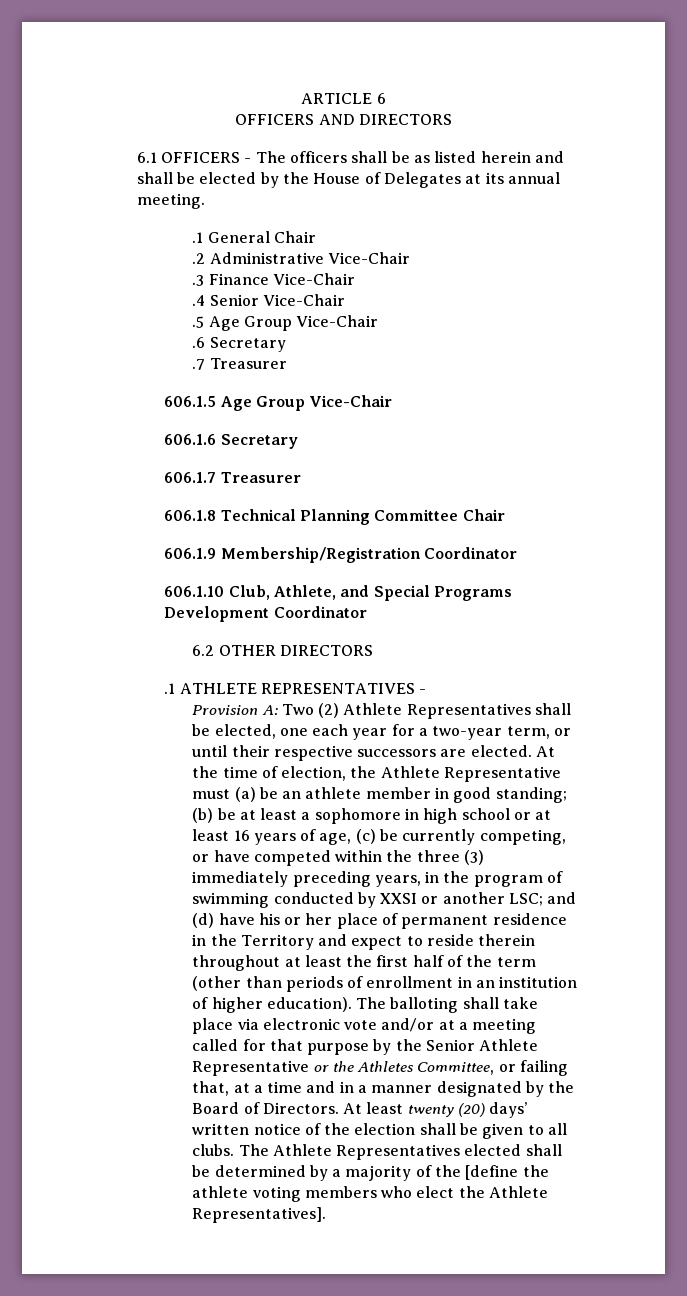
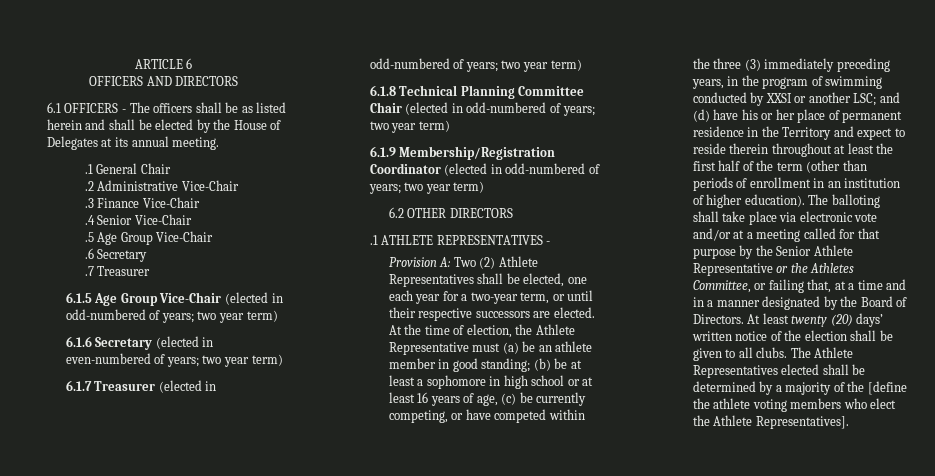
[164,395,393,411] [164,434,298,449] [164,472,301,483] [164,509,505,525] [164,547,518,563] [164,585,513,601] [164,606,367,622] 606.1.5 Age Group Vice-Chair // 606.1.6 Secretary // 606.1.7 Treasurer // 606.1.8 Technical Planning Committee Chair // 606.1.9 Membership/Registration Coordinator // 606.1.10 Club, Athlete, and Special Programs Development Coordinator -> [65,292,283,306] [65,309,278,323] [65,336,214,350] [65,353,283,367] [65,380,217,393] [369,58,582,72] [369,85,585,99] [369,102,595,116] [369,120,450,133] [369,146,556,160] [369,163,600,176] [368,181,485,194] 6.1.5 Age Group Vice-Chair (elected in odd-numbered of years; two year term) // 6.1.6 Secretary (elected in even-numbered of years; two year term) // 6.1.7 Treasurer (elected in odd-numbered of years; two year term) // 6.1.8 Technical Planning Committee Chair (elected in odd-numbered of years; two year term) // 6.1.9 Membership/Registration Coordinator (elected in odd-numbered of years; two year term)

